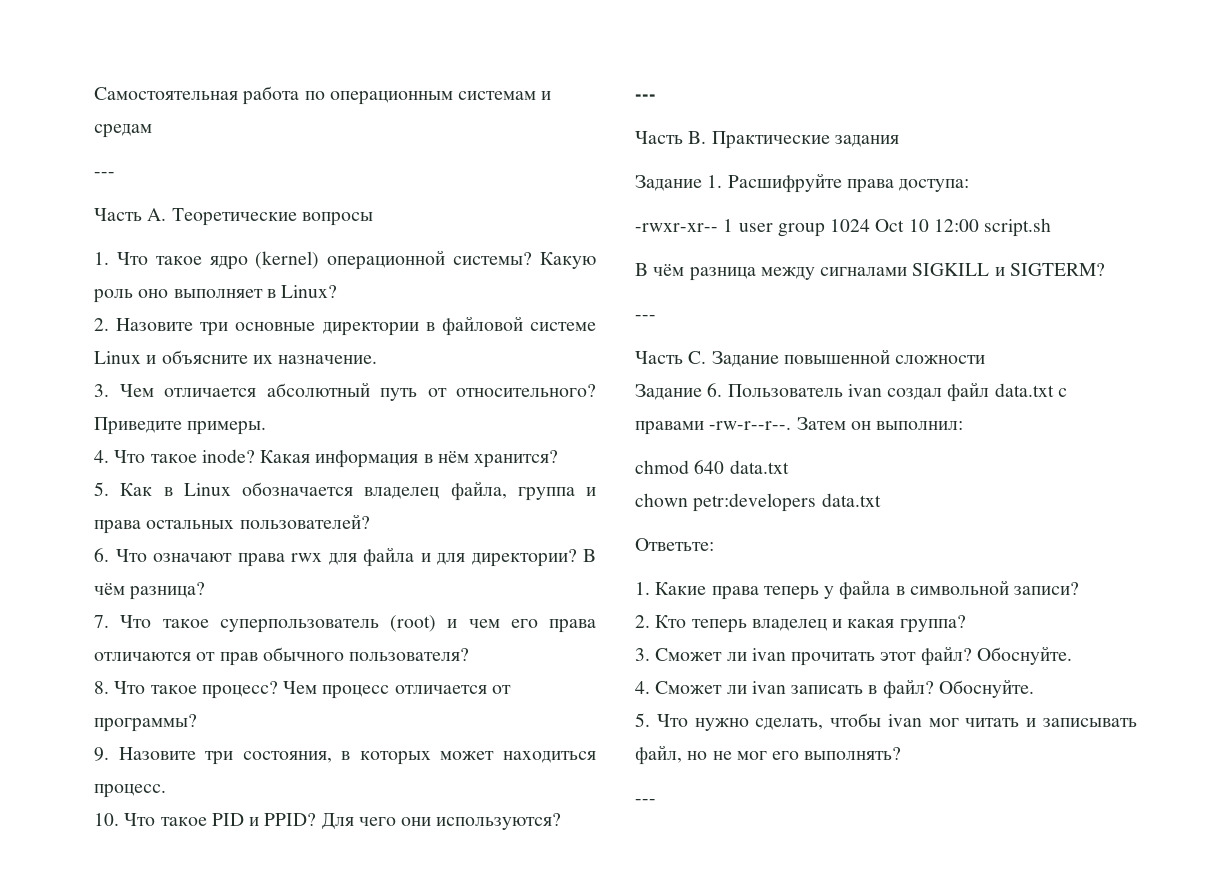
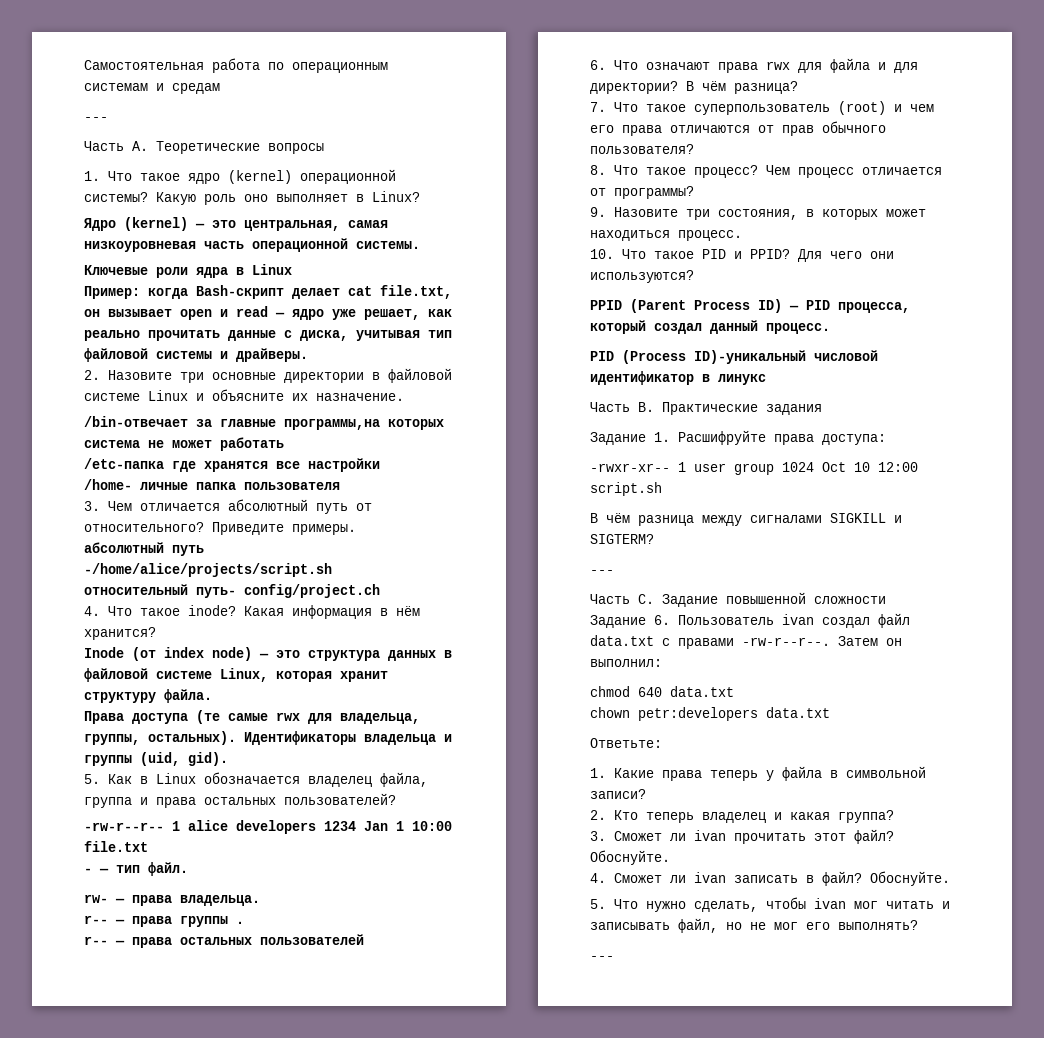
(338, 291) none -> [84,217,388,231] [84,238,420,252] [84,264,292,278] [84,285,452,299] [84,306,452,320] [84,330,452,341] [84,348,308,362] // Ядро (kernel) — это центральная, самая низкоуровневая часть операционной системы. // Ключевые роли ядра в Linux // Пример: когда Bash-скрипт делает cat file.txt, он вызывает open и read — ядро уже решает, как реально прочитать данные с диска, учитывая тип файловой системы и драйверы.
(378, 359) none -> [84,416,444,430] [84,437,284,451] [84,458,380,472] [84,479,340,490] // /bin-отвечает за главные программы,на которых система не может работать // /etc-папка где хранятся все настройки // /home- личные папка пользователя
(267, 428) none -> [84,542,204,556] [84,563,332,577] [84,584,380,598] // абсолютный путь -/home/alice/projects/script.sh // относительный путь- config/project.ch
(559, 459) none -> [84,647,452,661] [84,668,388,682] [84,689,212,703] [84,710,420,724] [84,731,452,745] [84,752,228,766] // Inode (от index node) — это структура данных в файловой системе Linux, которая хранит структуру файла. // Права доступа (те самые rwx для владельца, группы, остальных). Идентификаторы владельца и группы (uid, gid).
(370, 521) none -> [84,820,452,834] [84,841,148,852] [84,862,188,876] [84,894,260,906] [84,915,244,927] [84,934,364,948] // -rw-r--r-- 1 alice developers 1234 Jan 1 10:00 file.txt // - — тип файл. // rw- — права владельца. // r-- — права группы . // r-- — права остальных пользователей
[635,94,656,100] --- -> [590,299,910,313] [590,320,830,334] [590,350,878,364] [590,371,766,385] PPID (Parent Process ID) — PID процесса, который создал данный процесс. // PID (Process ID)-уникальный числовой идентификатор в линукс

